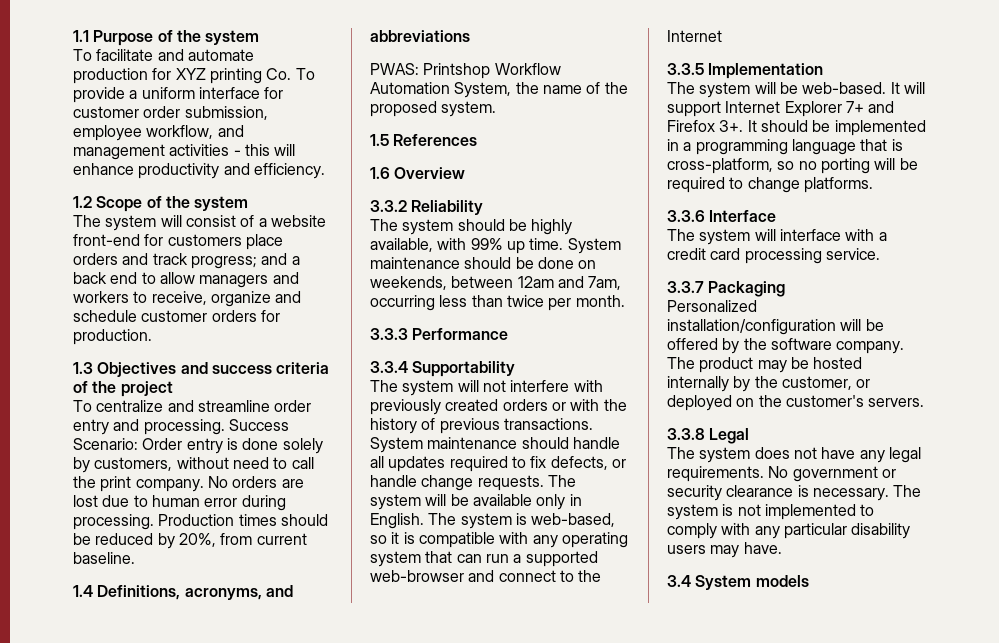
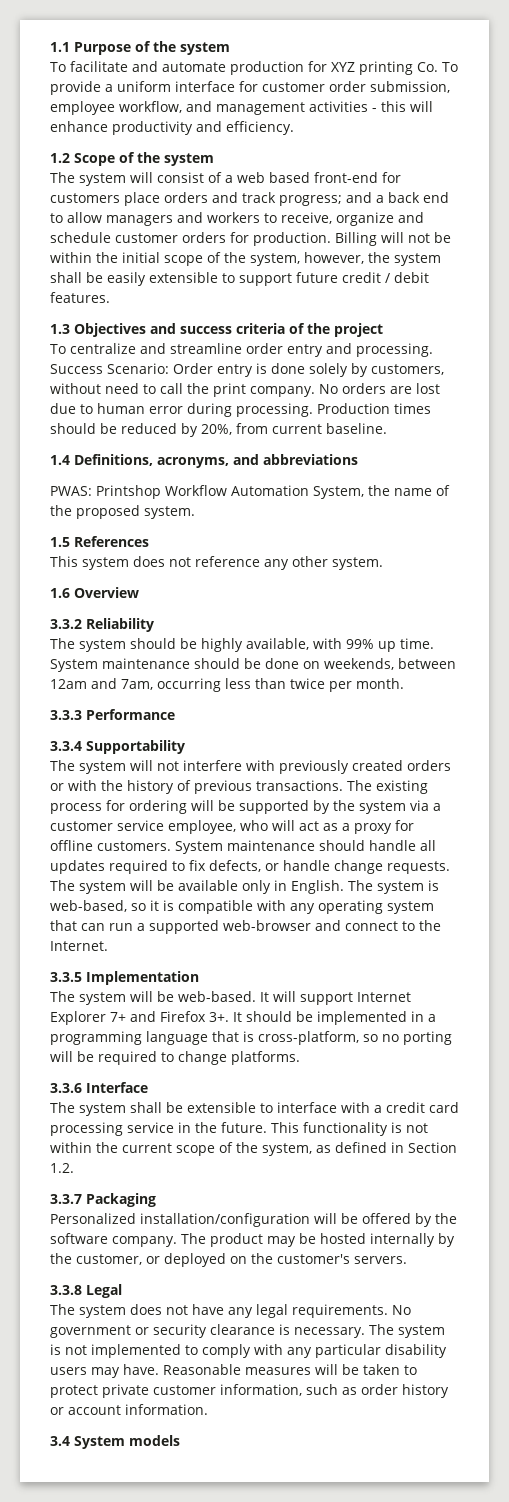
[270,215,326,227] website -> [237,172,310,183] web based
(152, 337) none -> [335,232,451,246] [50,252,441,266] [50,272,429,286] [50,292,110,303] Billing will not be within the initial scope of the system, however, the system shall be easily extensible to support future credit / debit features.
(478, 140) none -> [50,556,383,570] // This system does not reference any other system.
(593, 424) none -> [347,780,428,794] [50,800,441,814] [50,820,414,834] [50,840,171,851] The existing process for ordering will be supported by the system via a customer service employee, who will act as a proxy for offline customers.
[667,30,722,42] Internet -> [50,941,108,951] Internet.
[754,229,776,241] will -> [130,1102,273,1113] shall be extensible to
[825,248,880,260] service. -> [127,1122,428,1136] [50,1142,457,1156] [50,1163,74,1173] service in the future. This functionality is not within the current scope of the system, as defined in Section 1.2.
(782, 548) none -> [163,1364,417,1375] [50,1384,449,1398] [50,1404,208,1415] Reasonable measures will be taken to protect private customer information, such as order history or account information.

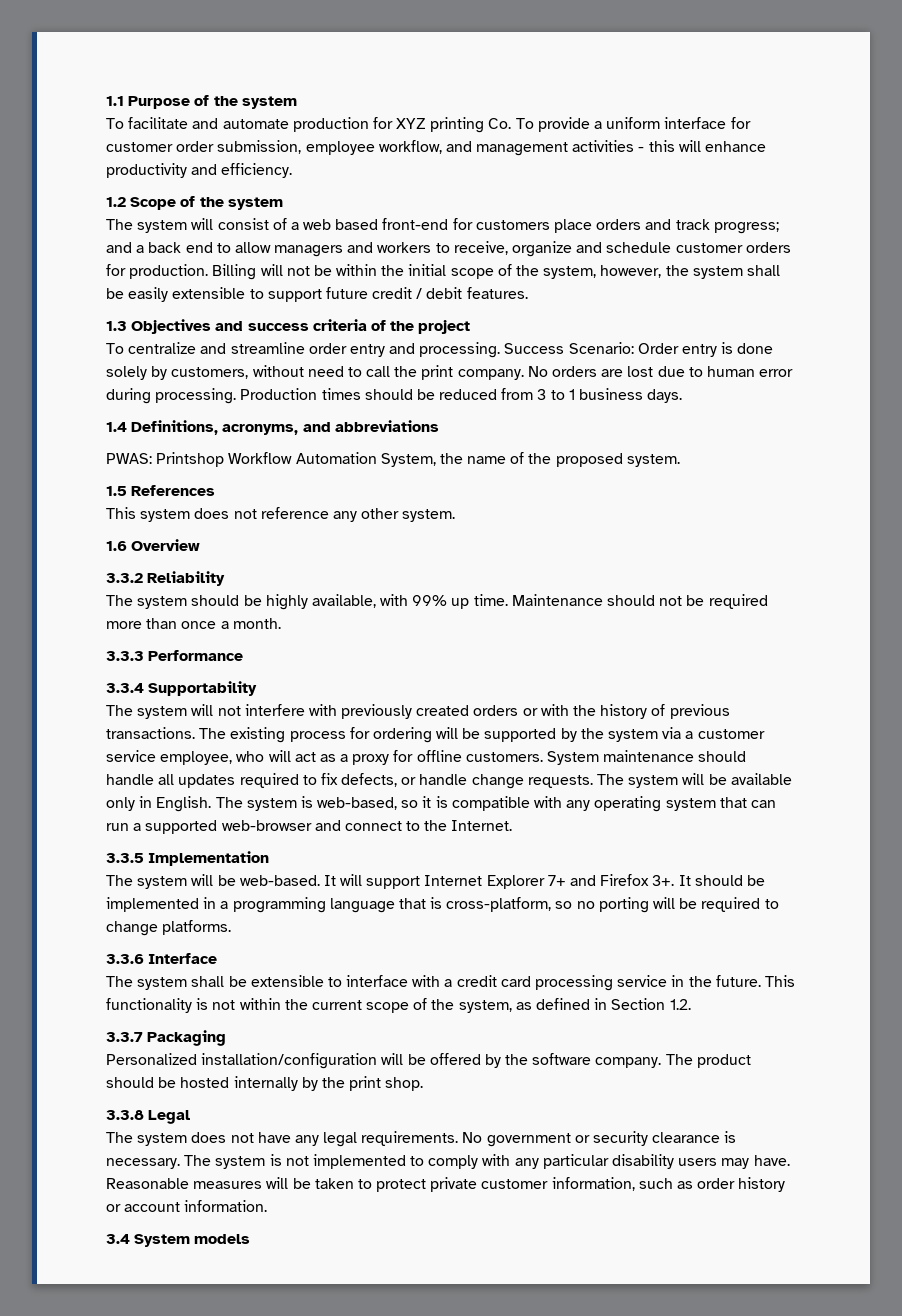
[181,423,387,437] by 20%, from current baseline. -> [501,388,683,403] from 3 to 1 business days.
[50,658,456,672] [50,678,352,692] System maintenance should be done on weekends, between 12am and 7am, occurring less than twice per -> [511,594,768,609] [106,618,229,629] Maintenance should not be required more than once a
[267,1236,296,1247] may -> [106,1077,154,1088] should
[76,1253,407,1267] customer, or deployed on the customer's servers. -> [349,1076,424,1091] print shop.

